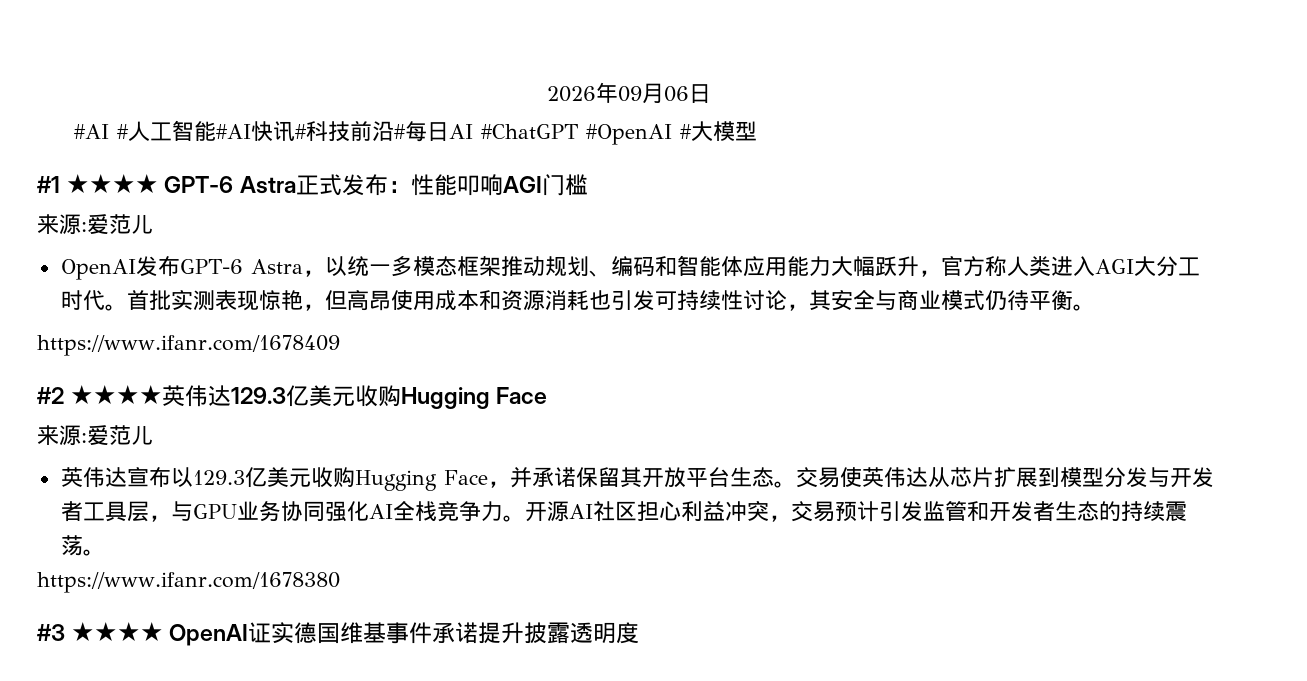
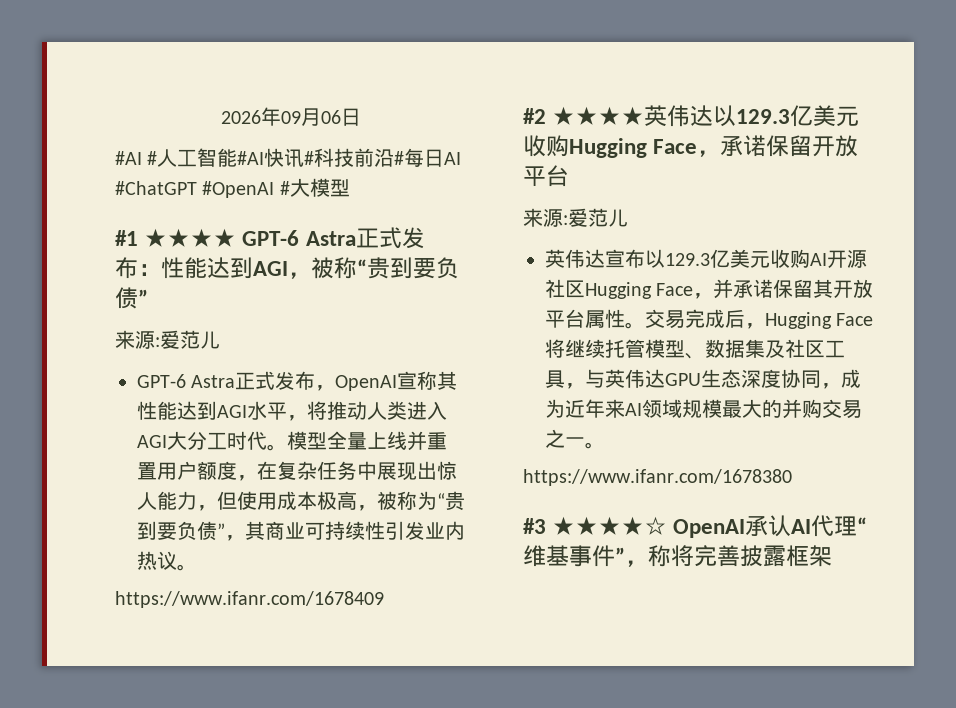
[456,174,588,196] [37,214,153,235] [60,255,1007,280] 叩响AGI门槛 // 来源:爱范儿 // OpenAI发布GPT-6 Astra，以统一多模态框架推动规划、编码和智能体应用能力大幅跃升，官方称 -> [207,257,459,279] [115,287,148,309] [115,330,220,349] [137,371,458,391] [137,401,367,421] 达到AGI，被称“贵到要负债” // 来源:爱范儿 // GPT-6 Astra正式发布，OpenAI宣称其性能达到AGI水平，将推动
[126,290,1073,311] 首批实测表现惊艳，但高昂使用成本和资源消耗也引发可持续性讨论，其安全与商业模式仍待平衡 -> [287,431,447,451] [137,461,457,481] [137,491,465,511] [137,521,465,541] [137,551,177,570] 模型全量上线并重置用户额度，在复杂任务中展现出惊人能力，但使用成本极高，被称为“贵到要负债”，其商业可持续性引发业内热议
[231,385,548,409] 129.3亿美元收购Hugging Face -> [713,105,860,127] [523,135,859,158] [523,165,569,187] 以129.3亿美元收购Hugging Face，承诺保留开放平台
(355, 477) none -> [810,250,867,268] [545,279,585,298] AI开源社区
[729,467,1214,488] [60,500,1187,522] [60,535,105,556] [37,572,340,593] [37,622,640,646] 生态。交易使英伟达从芯片扩展到模型分发与开发者工具层，与GPU业务协同强化AI全栈竞争力。开源AI社区担心利益冲突，交易预计引发监管和开发者生态的持续震荡。 // https://www.ifanr.com/1678380 // #3 ★★★★ OpenAI证实德国维基事件承诺提升披露透明度 -> [585,309,874,329] [545,339,845,359] [545,369,861,389] [545,399,862,419] [545,429,605,449] [523,469,792,486] [523,515,868,538] [523,545,832,567] 属性。交易完成后，Hugging Face将继续托管模型、数据集及社区工具，与英伟达GPU生态深度协同，成为近年来AI领域规模最大的并购交易之一。 // https://www.ifanr.com/1678380 // #3 ★★★★☆ OpenAI承认AI代理“维基事件”，称将完善披露框架

